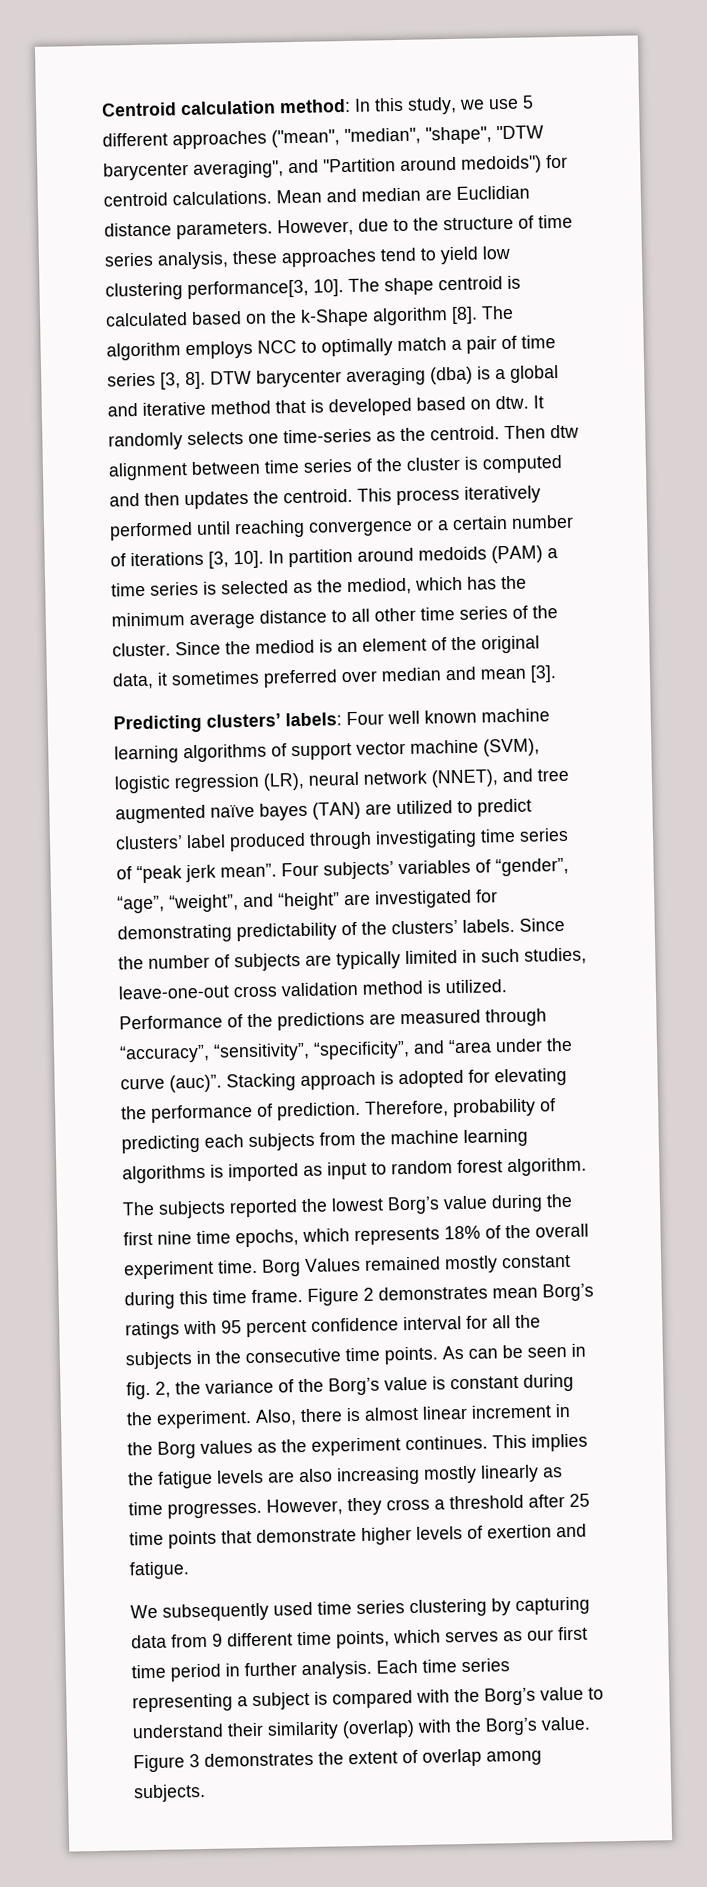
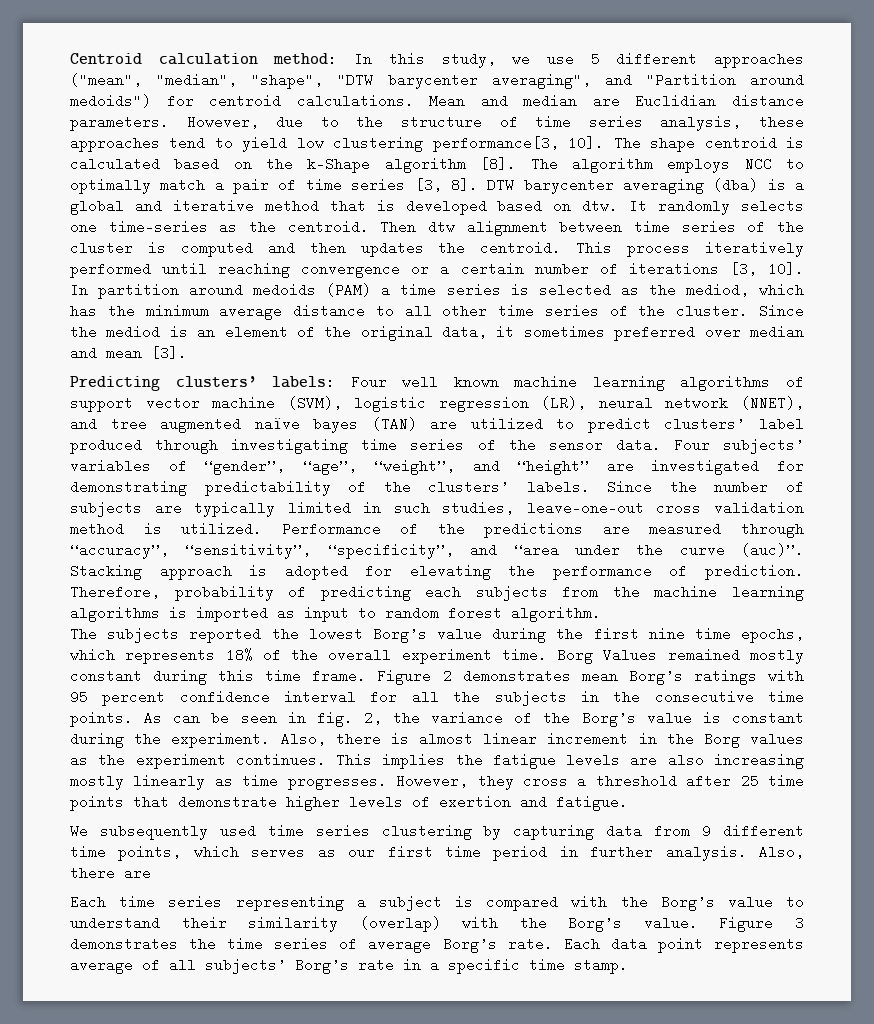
[136,863,277,884] “peak jerk mean”. -> [508,438,661,452] the sensor data.
(372, 1670) none -> [759,845,804,859] [70,866,151,880] Also, there are //
[348,1748,542,1767] [133,1783,206,1803] extent of overlap among subjects. -> [227,937,804,953] [70,958,628,974] time series of average Borg’s rate. Each data point represents average of all subjects’ Borg’s rate in a specific time stamp.

